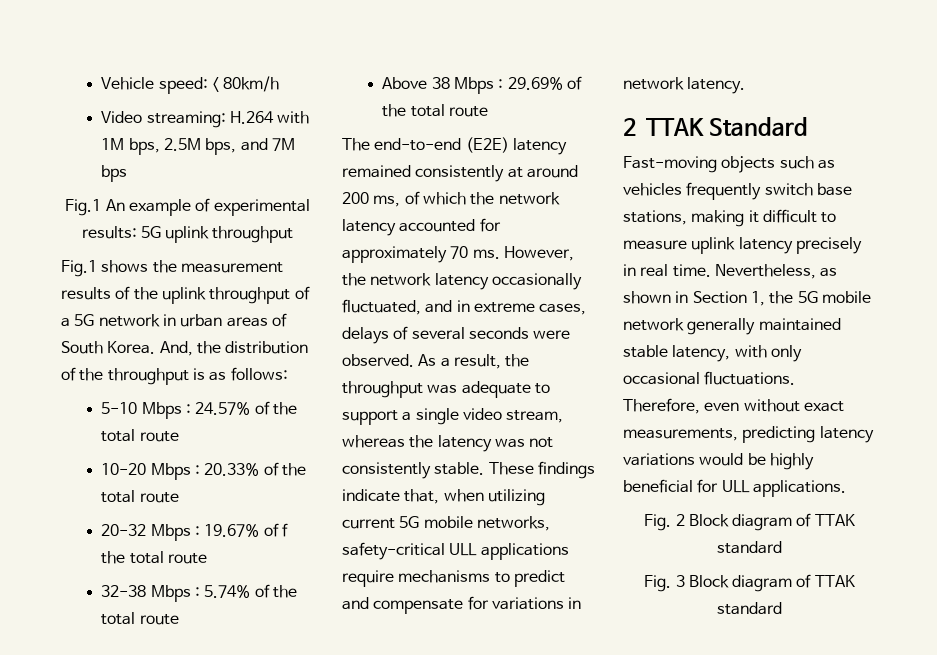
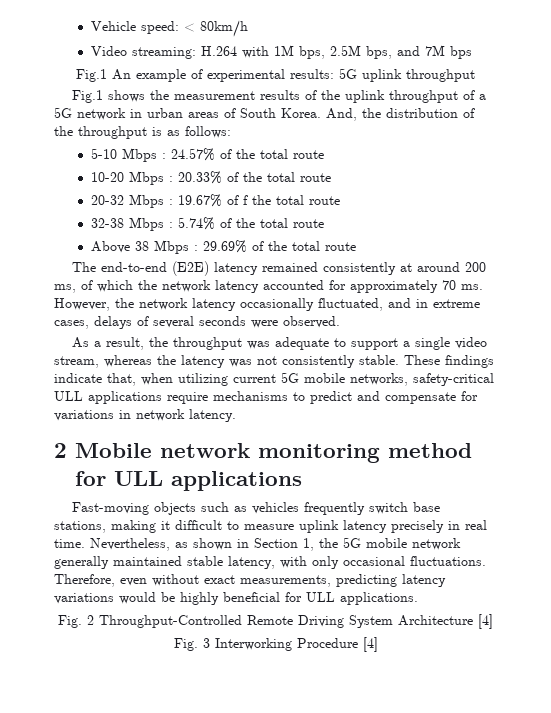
(414, 360) none -> (340, 322) //
[645,117,808,136] TTAK Standard -> [75,443,473,463] [75,471,303,491] Mobile network monitoring method for ULL applications
[688,513,855,531] [717,541,782,554] [644,574,855,592] [717,602,782,615] Block diagram of TTAK standard // Fig. 3 Block diagram of TTAK standard -> [99,614,493,629] [173,637,378,652] Throughput-Controlled Remote Driving System Architecture [4] // Fig. 3 Interworking Procedure [4]

